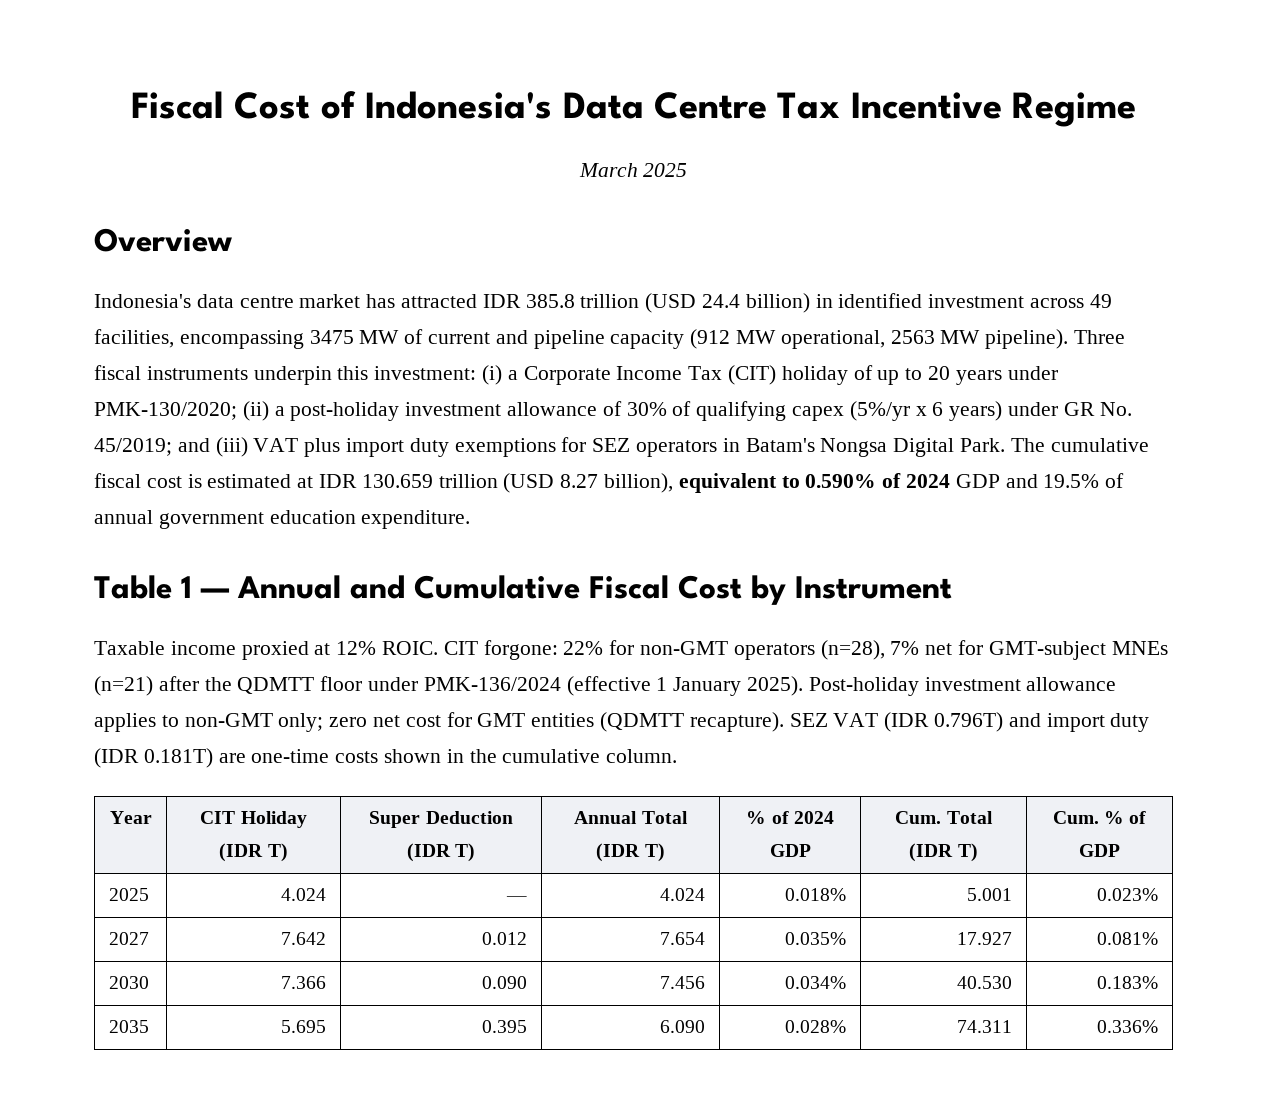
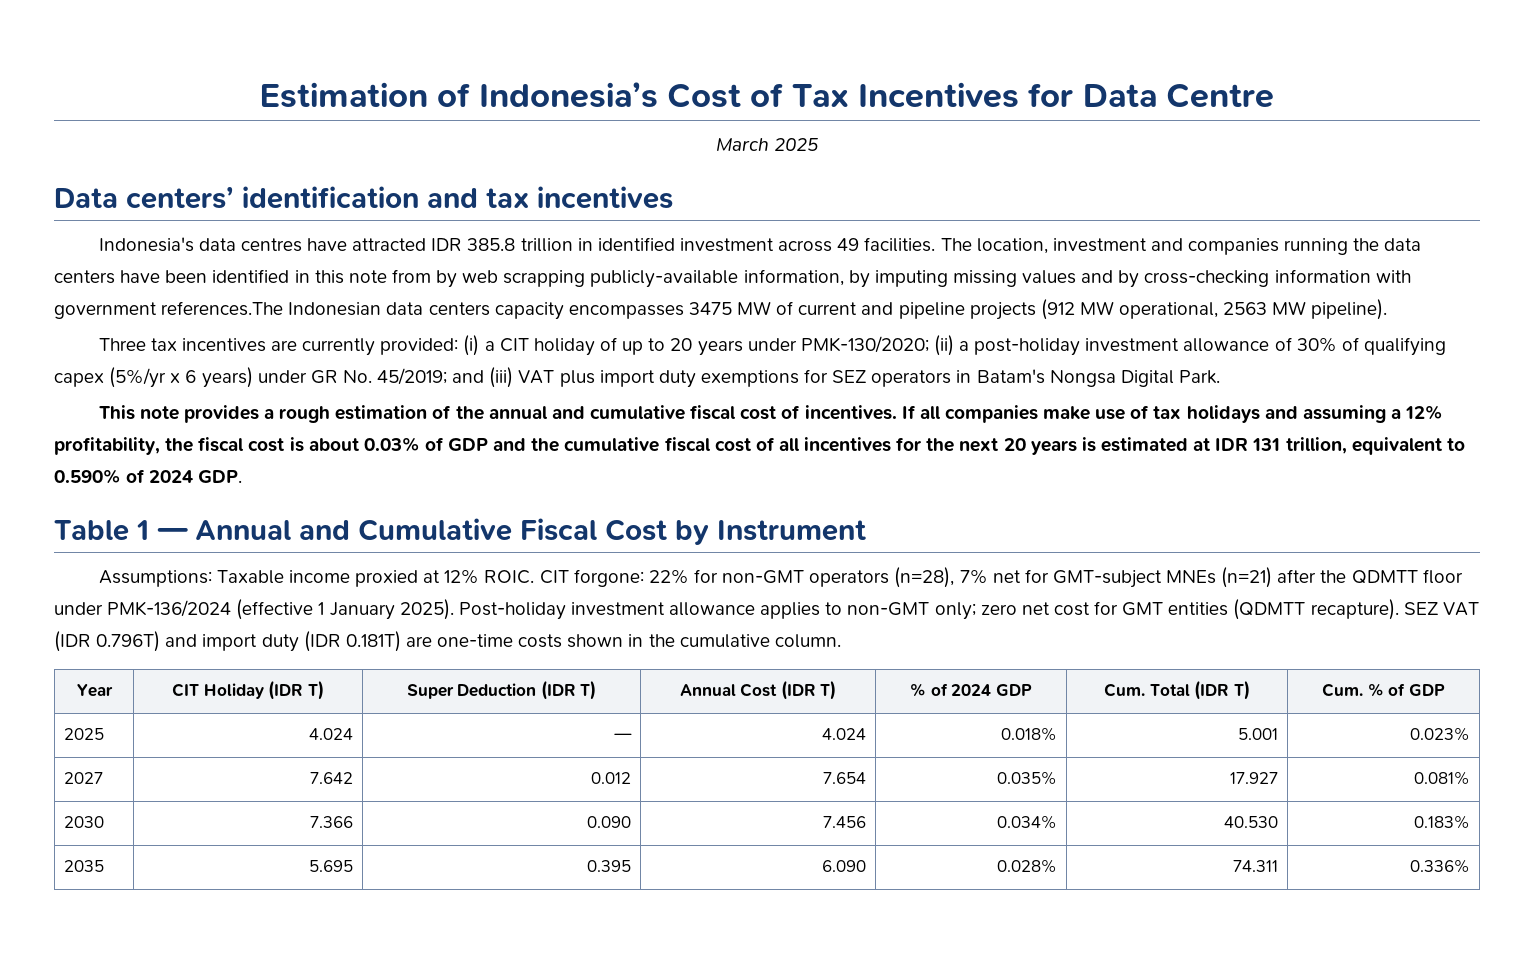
[130,91,553,119] Fiscal Cost of Indonesia's -> [260,82,1074,108] Estimation of Indonesia’s Cost of Tax Incentives for
[777,92,1137,127] Tax Incentive Regime -> (1274, 95) none
[94,228,232,252] Overview -> [54,186,673,209] Data centers’ identification and tax incentives
[239,294,396,308] centre market has -> [240,238,348,252] centres have
[645,293,810,313] (USD 24.4 billion) -> (573, 245) none
[94,329,304,349] facilities, encompassing -> [864,237,1422,255] [54,269,1411,288] [54,301,684,320] facilities. The location, investment and companies running the data centers have been identified in this note from by web scrapping publicly-available information, by imputing missing values and by cross-checking information with government references.The Indonesian data centers capacity encompasses
[610,330,685,349] capacity -> [969,302,1036,320] projects
[1074,330,1126,344] [94,365,777,385] Three fiscal instruments underpin this investment: (i) a Corporate Income Tax (CIT) -> [98,335,529,356] // Three tax incentives are currently provided: (i) a CIT
[1010,438,1149,452] [94,473,674,493] The cumulative fiscal cost is estimated at IDR 130.659 trillion (USD 8.27 billion), -> [98,405,1444,423] [54,437,1347,455] // This note provides a rough estimation of the annual and cumulative fiscal cost of incentives. If all companies make use of tax holidays and assuming a 12% profitability, the fiscal cost is about 0.03% of GDP and the cumulative fiscal cost of all incentives for the next 20 years is estimated at IDR 131 trillion,
[955,473,1125,488] [94,510,471,529] GDP and 19.5% of annual government education expenditure. -> [198,470,243,483] GDP.
(952, 587) none -> [98,570,212,587] Assumptions:
[641,811,688,824] Total -> [740,683,778,697] Cost

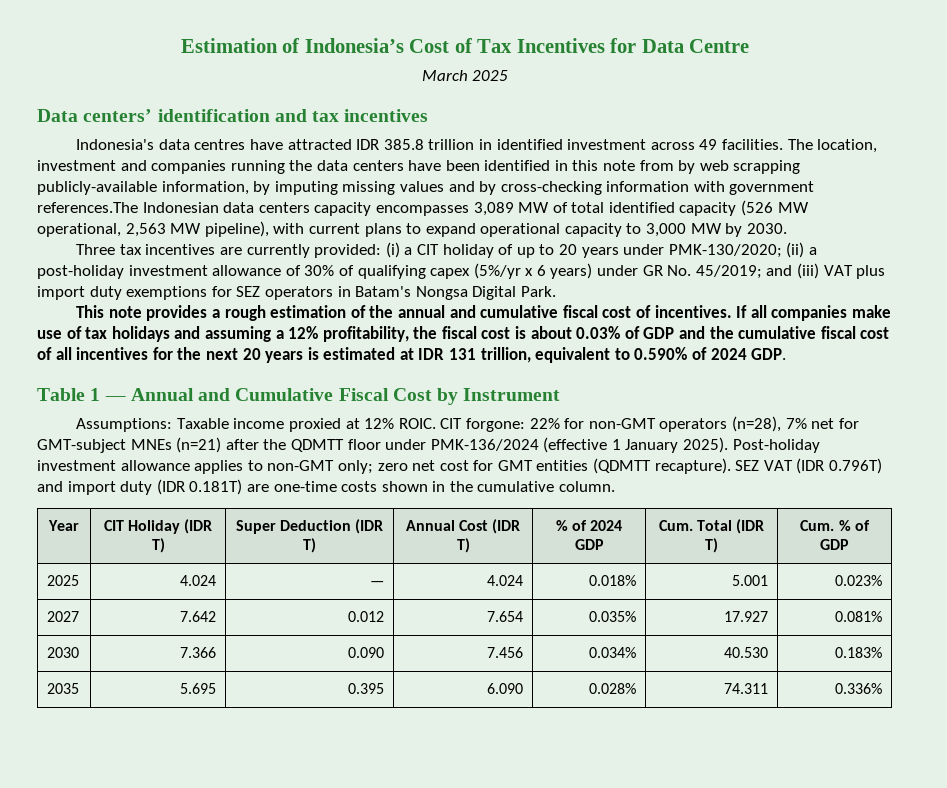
[688,302,732,315] 3475 -> [473,202,514,216] 3,089
[798,299,1388,320] current and pipeline projects (912 MW operational, 2563 MW pipeline). -> [571,200,809,216] [37,221,787,237] total identified capacity (526 MW operational, 2,563 MW pipeline), with current plans to expand operational capacity to 3,000 MW by 2030.

